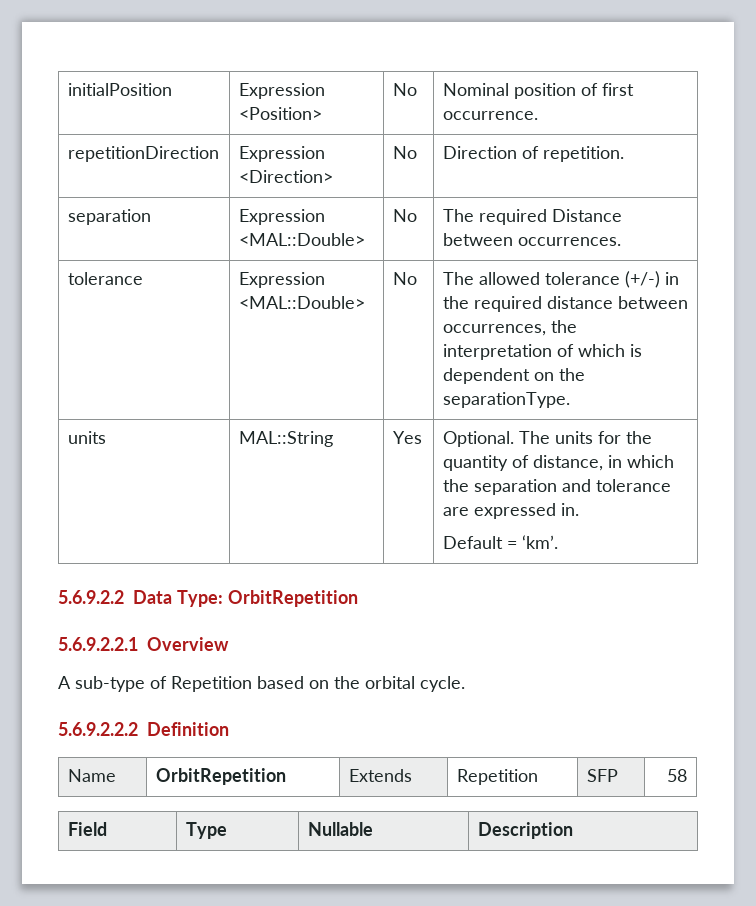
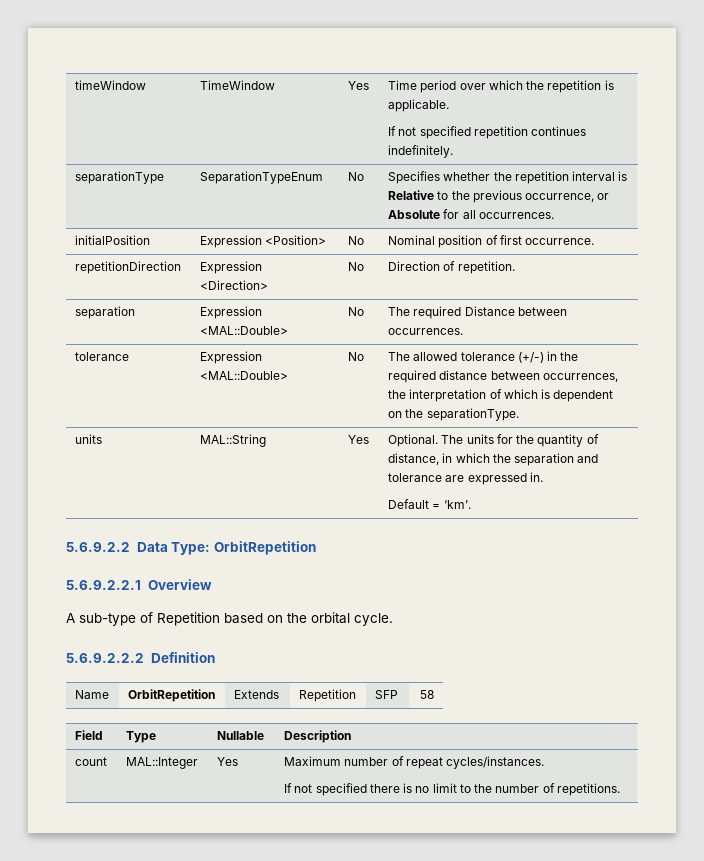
(67, 89) none -> [75,80,147,90] [200,80,276,90] [348,81,370,90] [388,80,614,93] [388,99,450,112] [388,126,587,139] [388,145,454,158] [75,171,165,184] [200,171,324,184] [348,172,365,181] [388,171,628,184] [388,190,610,203] [388,209,554,219] timeWindow | TimeWindow | Yes | Time period over which the repetition is applicable. // If not specified repetition continues indefinitely. // separationType | SeparationTypeEnum | No | Specifies whether the repetition interval is Relative to the previous occurrence, or Absolute for all occurrences. //
(573, 830) none -> [75,757,108,766] [126,757,199,769] [217,757,239,766] [284,756,545,769] [284,783,620,796] // count | MAL::Integer | Yes | Maximum number of repeat cycles/instances. // If not specified there is no limit to the number of repetitions.

